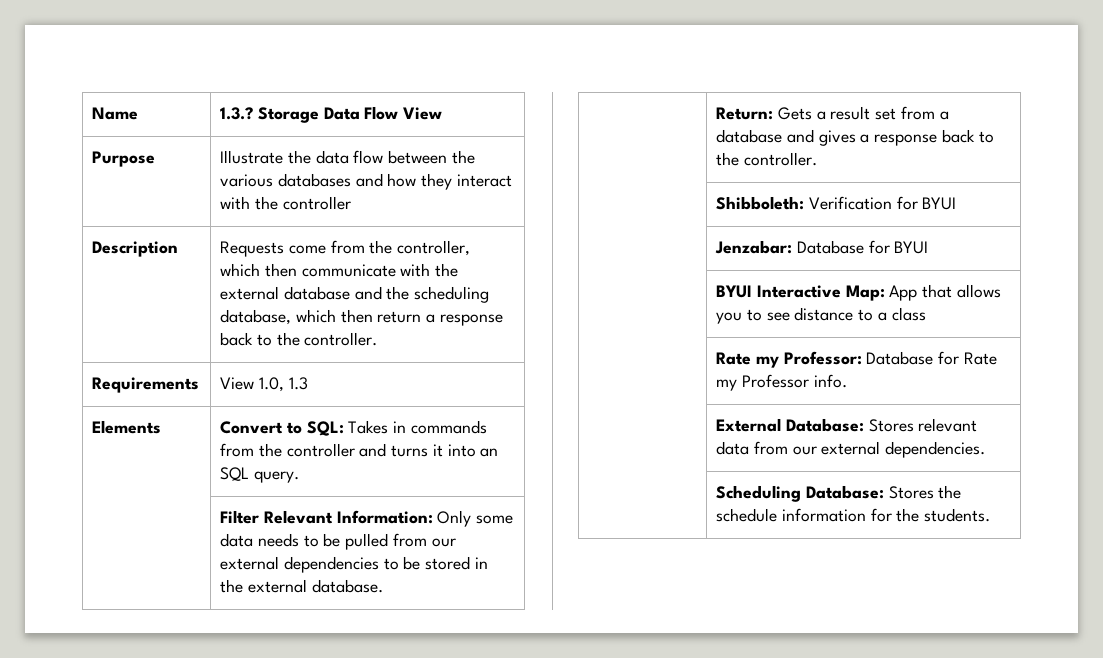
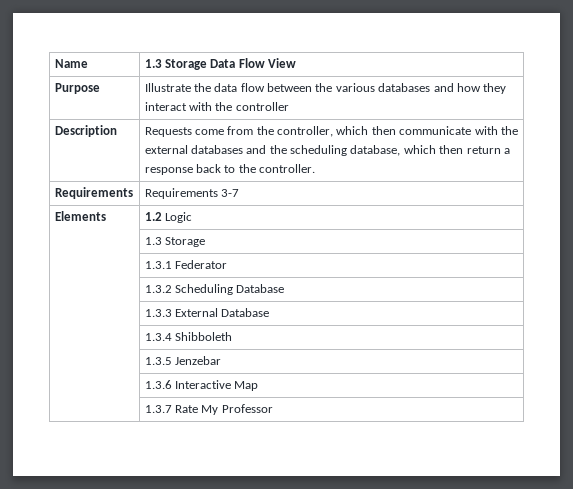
[220,107,254,120] 1.3.? -> [144,59,162,68] 1.3
[283,286,350,300] database -> [190,145,243,154] databases
[220,377,308,392] [92,420,162,434] [220,420,487,436] [220,443,499,457] [220,467,299,483] [220,510,514,527] [220,533,456,550] [220,556,488,573] [220,579,383,593] [716,106,949,120] [716,129,994,146] [716,152,817,166] [716,196,957,210] [715,240,929,254] [716,284,1001,301] [716,307,926,324] [716,351,997,368] [716,374,847,391] [716,418,978,432] [716,441,986,458] [716,485,962,502] [716,508,991,522] View 1.0, 1.3 // Elements | Convert to SQL: Takes in commands from the controller and turns it into an SQL query. // | Filter Relevant Information: Only some data needs to be pulled from our external dependencies to be stored in the external database. // | Return: Gets a result set from a database and gives a response back to the controller. // | Shibboleth: Verification for BYUI // | Jenzabar: Database for BYUI // | BYUI Interactive Map: App that allows you to see distance to a class // | Rate my Professor: Database for Rate my Professor info. // | External Database: Stores relevant data from our external dependencies. // | Scheduling Database: Stores the schedule information for the students. -> [144,188,239,199] [54,211,106,221] [144,212,192,223] [144,237,205,247] [144,260,227,269] [144,284,285,295] [144,308,270,317] [144,332,232,341] [144,356,221,365] [144,380,259,391] [144,404,273,415] Requirements 3-7 // Elements | 1.2 Logic // | 1.3 Storage // | 1.3.1 Federator // | 1.3.2 Scheduling Database // | 1.3.3 External Database // | 1.3.4 Shibboleth // | 1.3.5 Jenzebar // | 1.3.6 Interactive Map // | 1.3.7 Rate My Professor

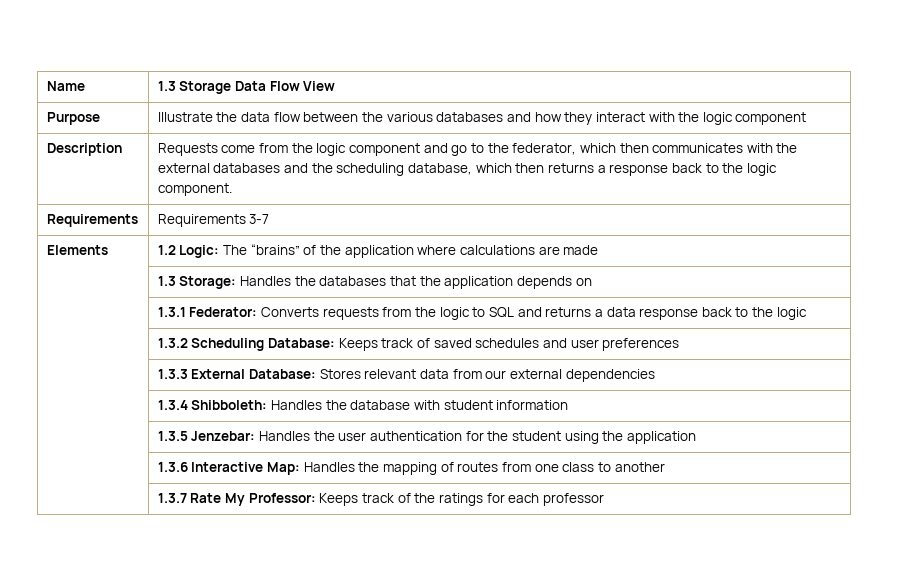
[235,102,289,111] controller -> [702,112,807,125] logic component
[277,126,472,137] controller, which then communicate -> [316,143,744,156] logic component and go to the federator, which then communicates
[466,146,501,154] return -> [547,163,594,173] returns
[259,164,316,173] controller. -> [746,163,777,176] [157,183,232,196] logic component.
[164,212,192,223] [144,237,205,247] [144,260,227,269] [144,284,285,295] [144,308,270,317] [144,332,232,341] [144,356,221,365] [144,380,259,391] [144,404,273,415] Logic // | 1.3 Storage // | 1.3.1 Federator // | 1.3.2 Scheduling Database // | 1.3.3 External Database // | 1.3.4 Shibboleth // | 1.3.5 Jenzebar // | 1.3.6 Interactive Map // | 1.3.7 Rate My Professor -> [179,244,599,258] [157,276,592,289] [157,307,807,320] [157,338,680,351] [157,369,655,382] [157,400,569,410] [157,431,696,444] [157,462,665,475] [157,493,604,506] Logic: The “brains” of the application where calculations are made // | 1.3 Storage: Handles the databases that the application depends on // | 1.3.1 Federator: Converts requests from the logic to SQL and returns a data response back to the logic // | 1.3.2 Scheduling Database: Keeps track of saved schedules and user preferences // | 1.3.3 External Database: Stores relevant data from our external dependencies // | 1.3.4 Shibboleth: Handles the database with student information // | 1.3.5 Jenzebar: Handles the user authentication for the student using the application // | 1.3.6 Interactive Map: Handles the mapping of routes from one class to another // | 1.3.7 Rate My Professor: Keeps track of the ratings for each professor

